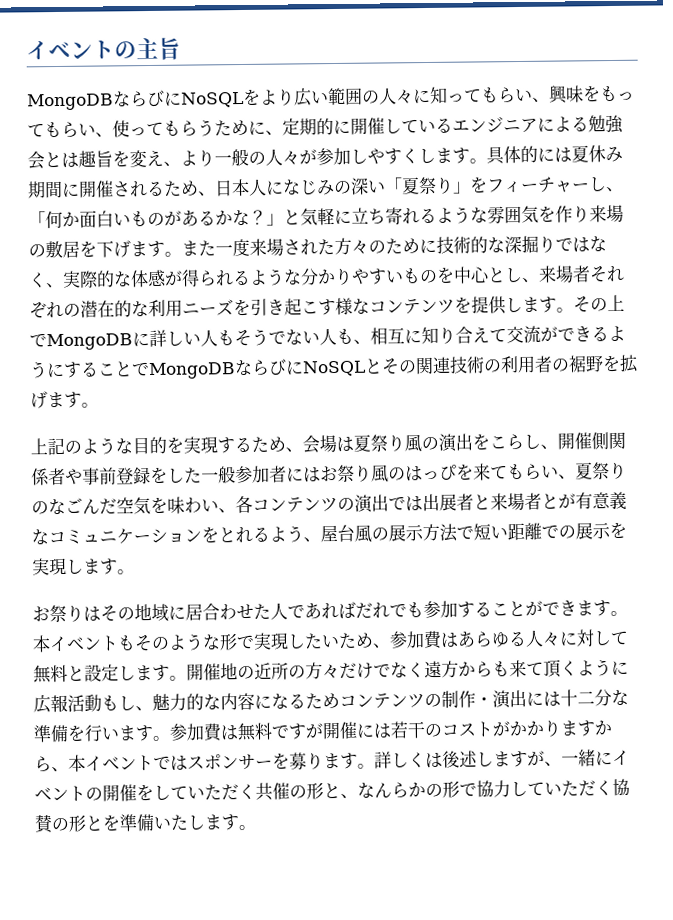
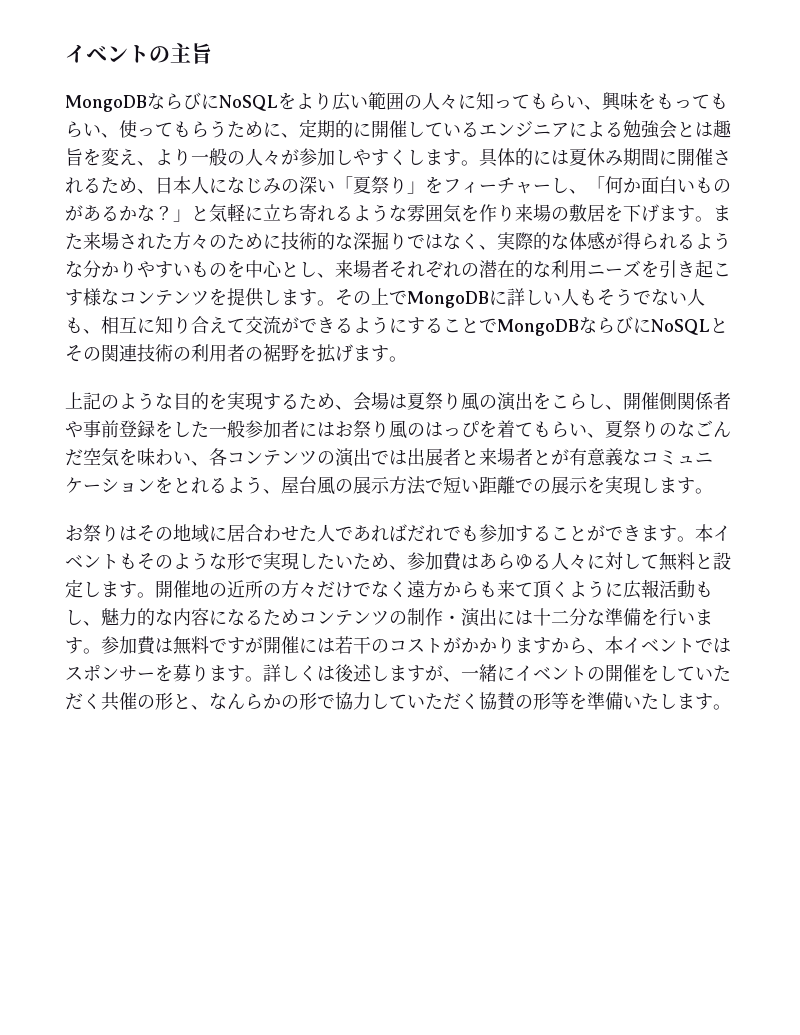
[215,238,250,257] 一度 -> (83, 241) none
[473,463,491,481] 来 -> [497,420,515,438] 着
[85,815,103,831] と -> [551,692,569,710] 等

